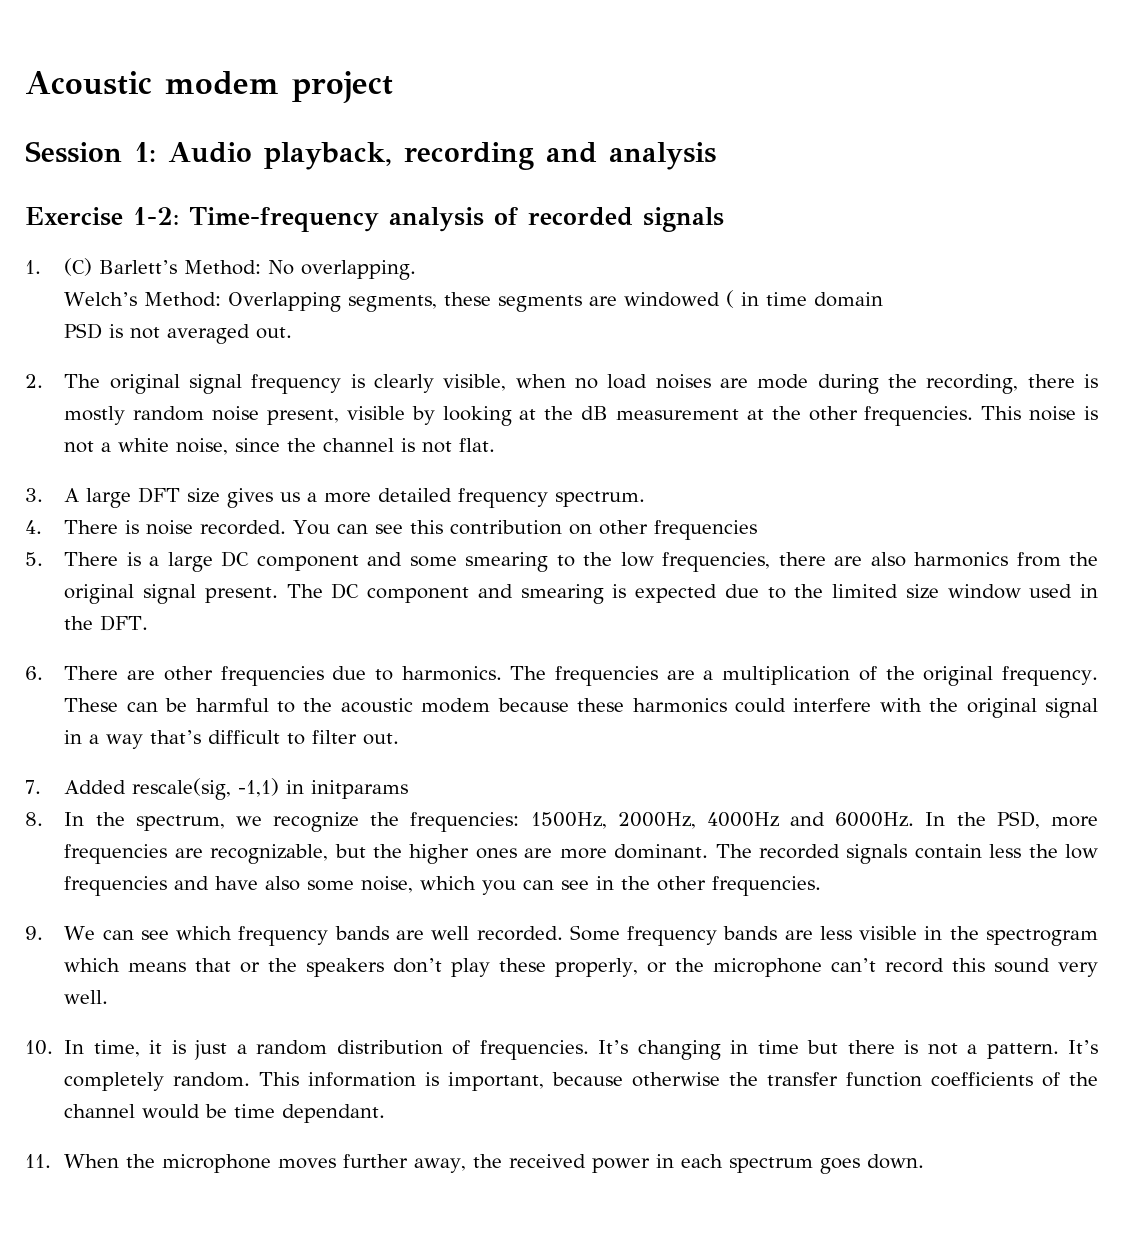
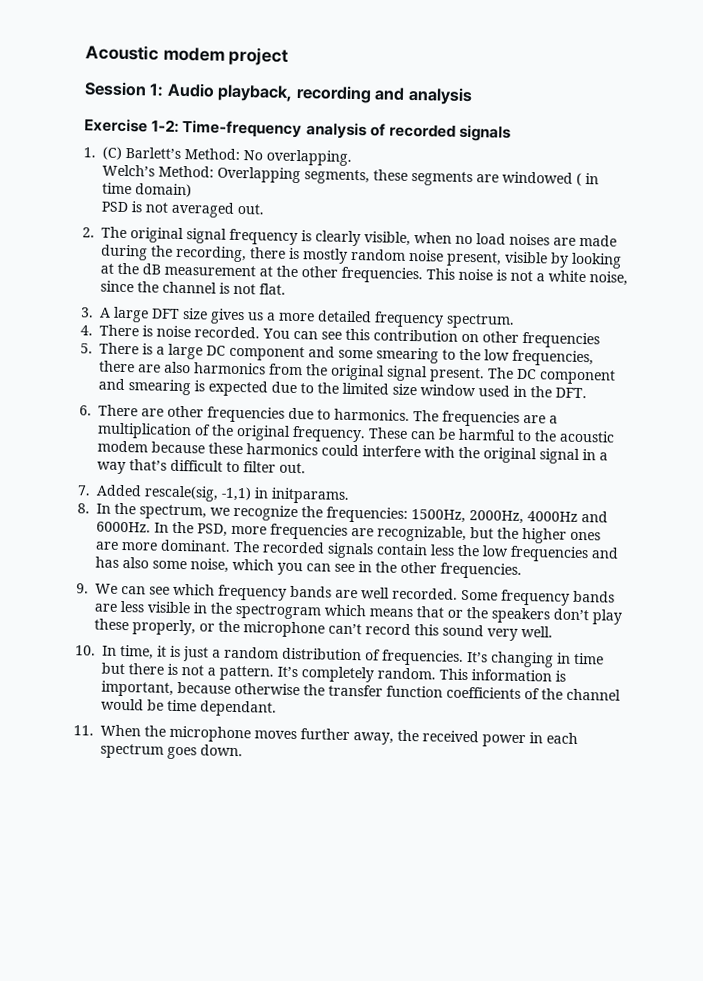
[814,292,884,307] domain -> [134,183,192,198] domain)
[757,374,809,389] mode -> [579,234,617,247] made
[311,780,409,799] initparams -> [271,487,350,504] initparams.
[215,876,259,890] have -> [95,556,119,568] has

